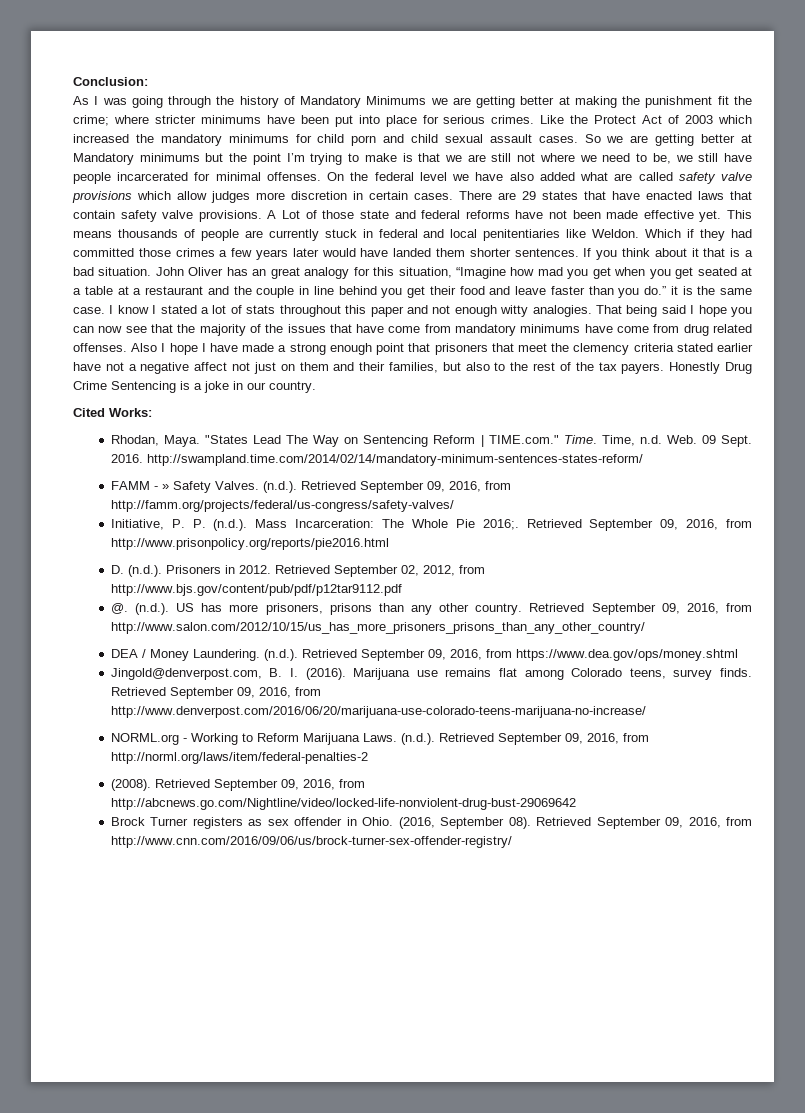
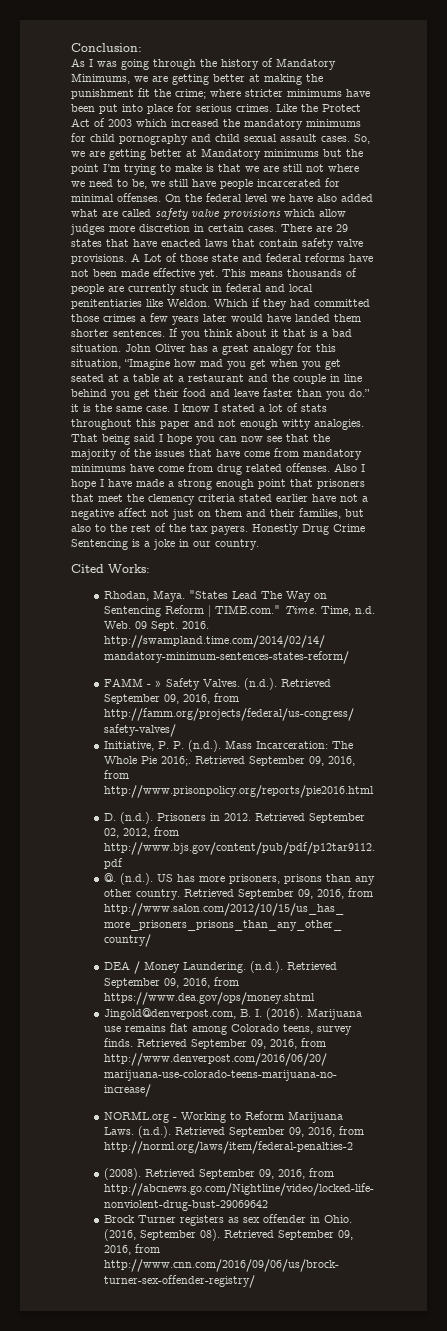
[366,96,427,105] Minimums -> [71,73,130,84] Minimums,
[351,135,377,146] porn -> [119,134,188,145] pornography
[584,134,601,143] So -> [354,134,370,144] So,
[252,269,267,276] an -> [212,346,218,352] a

